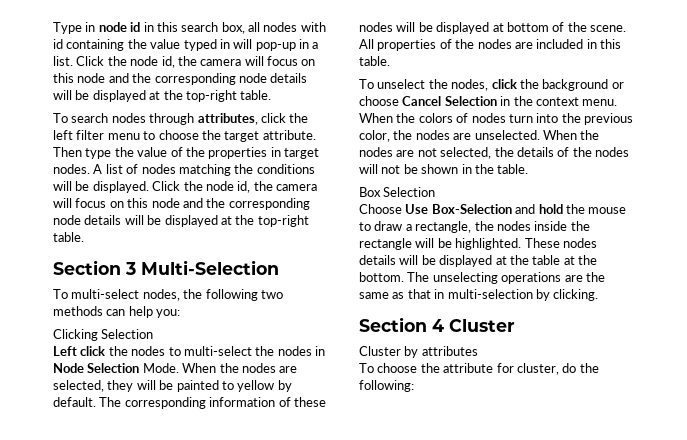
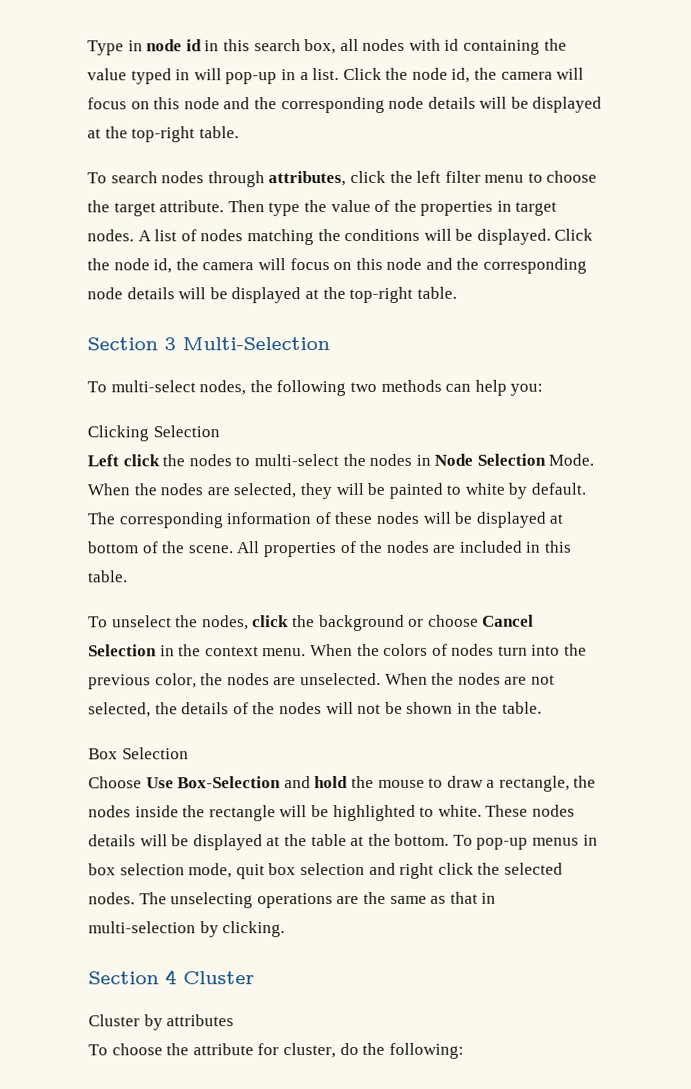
[237,380,275,392] yellow -> [464,482,505,495] white
[455,238,522,250] highlighted. -> [332,804,482,822] highlighted to white.
(404, 277) none -> [452,834,598,850] [88,862,563,880] [88,892,135,905] To pop-up menus in box selection mode, quit box selection and right click the selected nodes.

